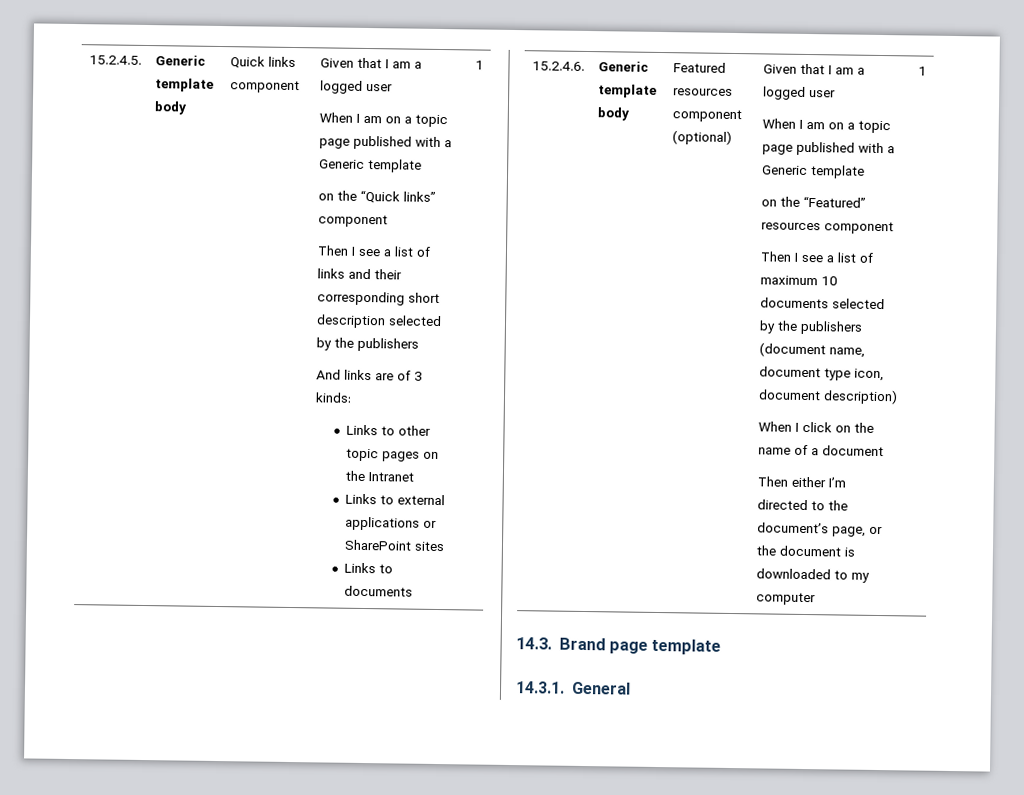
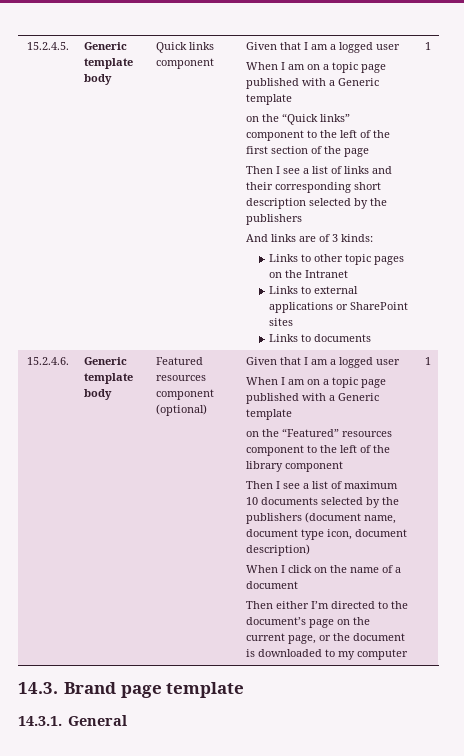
(389, 221) none -> [306,130,390,138] [245,146,369,157] to the left of the first section of the page
(895, 228) none -> [306,445,390,453] [245,461,343,472] to the left of the library component
(830, 528) none -> [308,617,370,628] [245,633,285,641] page on the current

